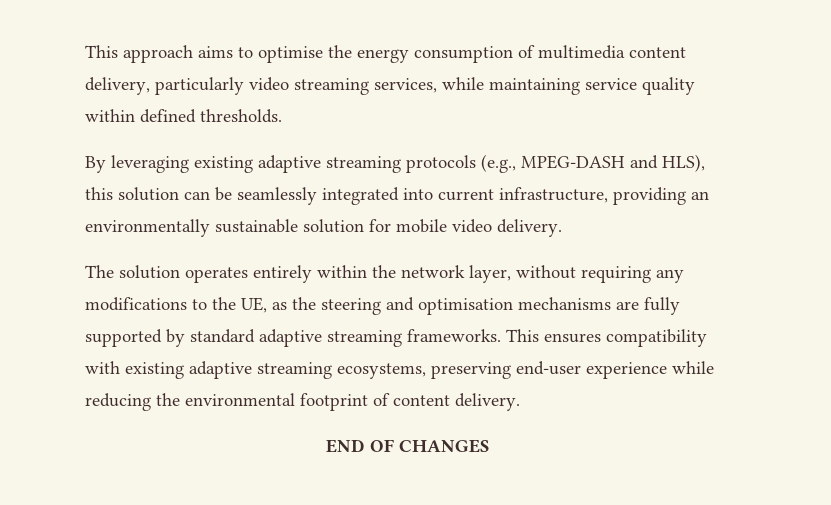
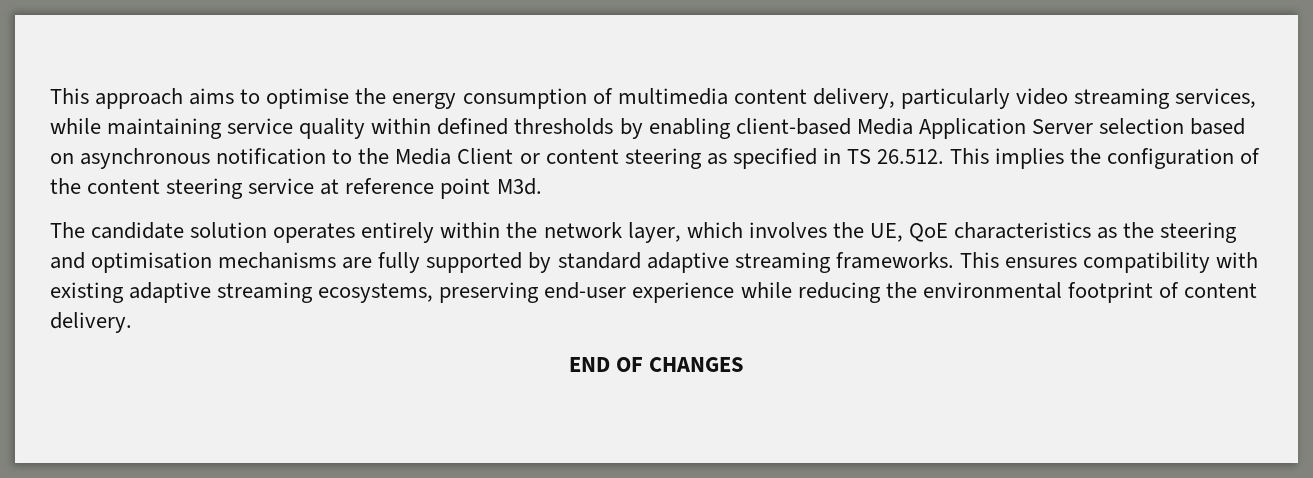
[200,109,282,123] [85,154,705,173] [85,187,709,205] [85,219,562,237] thresholds. // By leveraging existing adaptive streaming protocols (e.g., MPEG-DASH and HLS), this solution can be seamlessly integrated into current infrastructure, providing an environmentally sustainable solution for mobile video delivery. -> [514,118,1246,139] [50,148,1261,169] [50,178,542,199] thresholds by enabling client-based Media Application Server selection based on asynchronous notification to the Media Client or content steering as specified in TS 26.512. This implies the configuration of the content steering service at reference point M3d.
(114, 271) none -> [91,222,185,239] candidate
[516,265,684,283] [85,297,267,313] without requiring any modifications to the UE, -> [686,222,1092,242] which involves the UE, QoE characteristics

